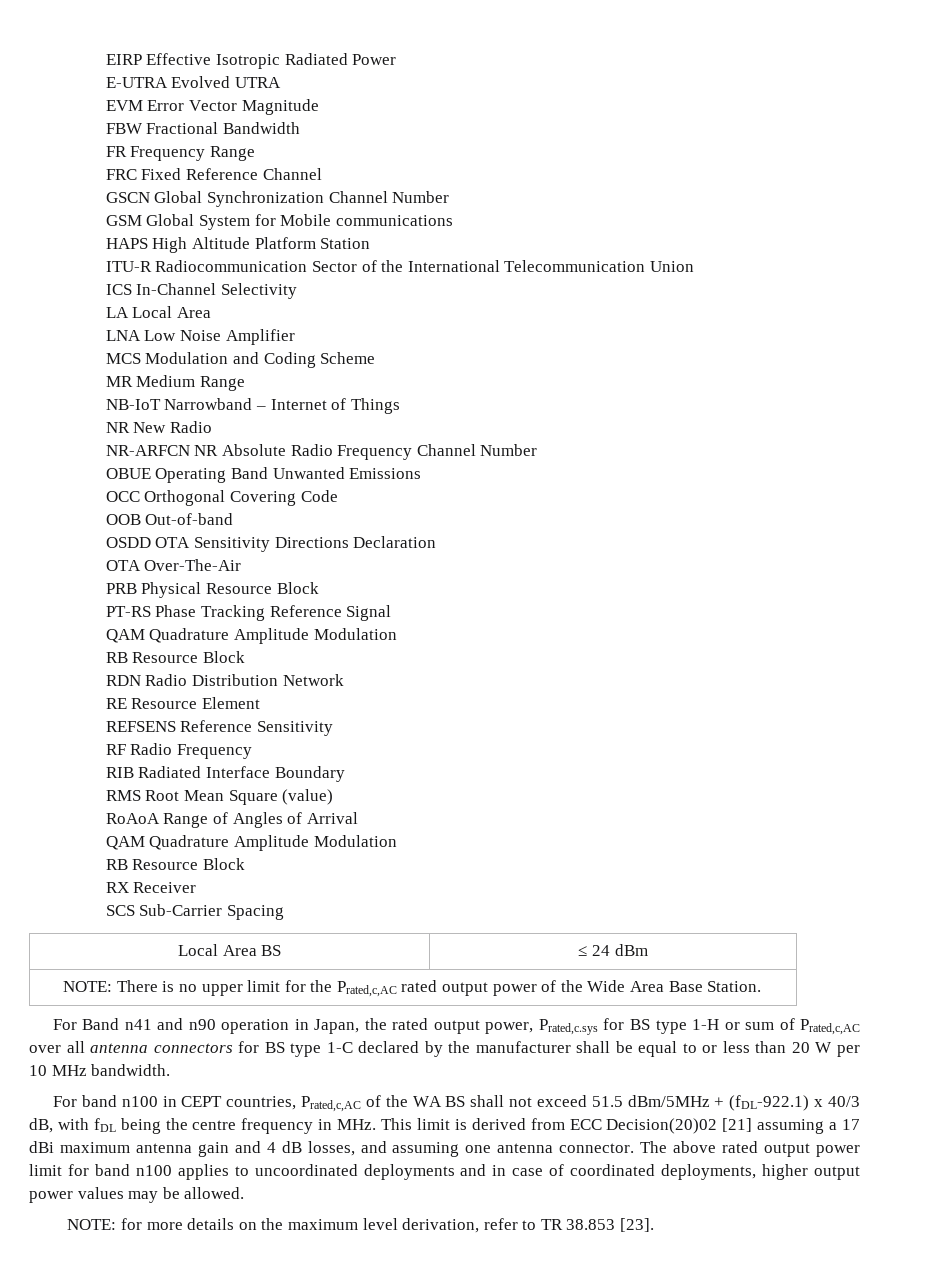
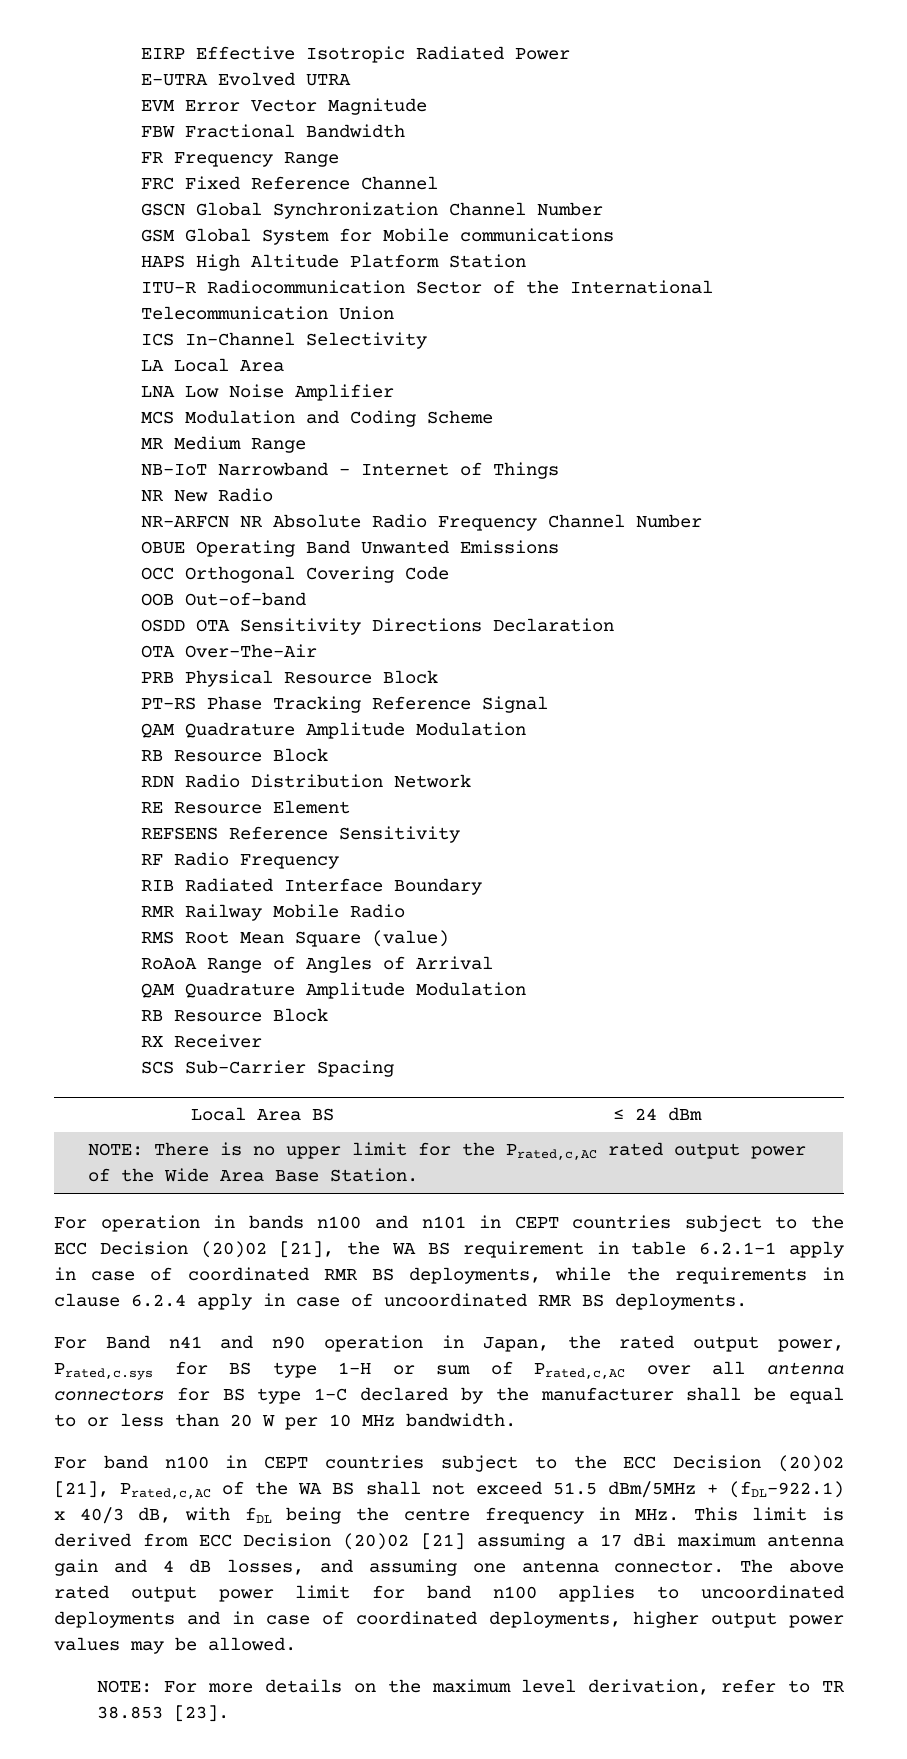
(345, 774) none -> [140,904,405,921] // RMR Railway Mobile Radio
(762, 986) none -> [54,1215,845,1232] [54,1241,845,1258] [54,1267,845,1284] [54,1293,747,1310] // For operation in bands n100 and n101 in CEPT countries subject to the ECC Decision (20)02 [21], the WA BS requirement in table 6.2.1-1 apply in case of coordinated RMR BS deployments, while the requirements in clause 6.2.4 apply in case of uncoordinated RMR BS deployments.
[226,1096,297,1110] countries, -> [325,1455,845,1472] [54,1481,109,1498] countries subject to the ECC Decision (20)02 [21],
[606,1118,718,1134] Decision(20)02 -> [243,1533,410,1550] Decision (20)02
[120,1218,142,1230] for -> [164,1681,198,1693] For

